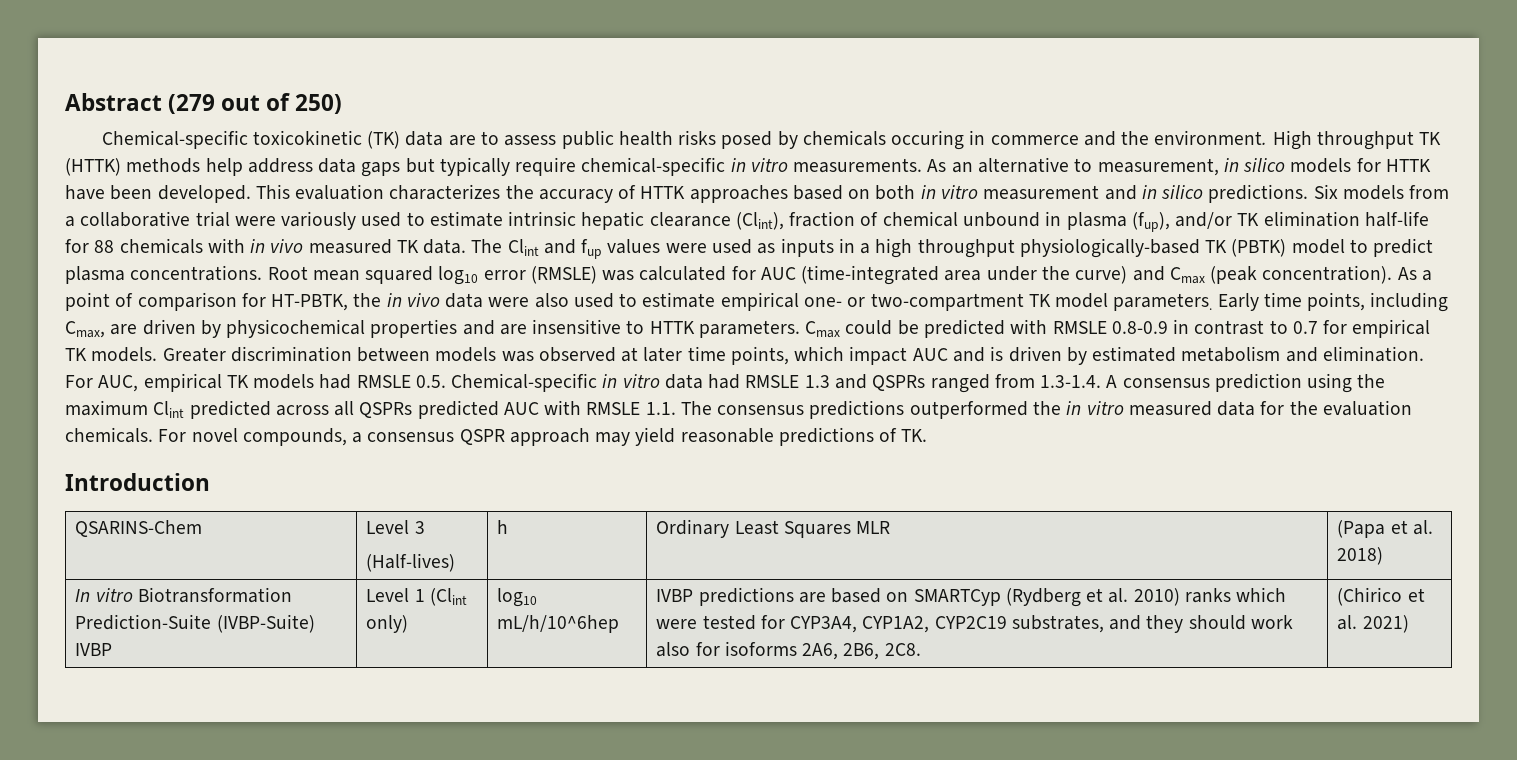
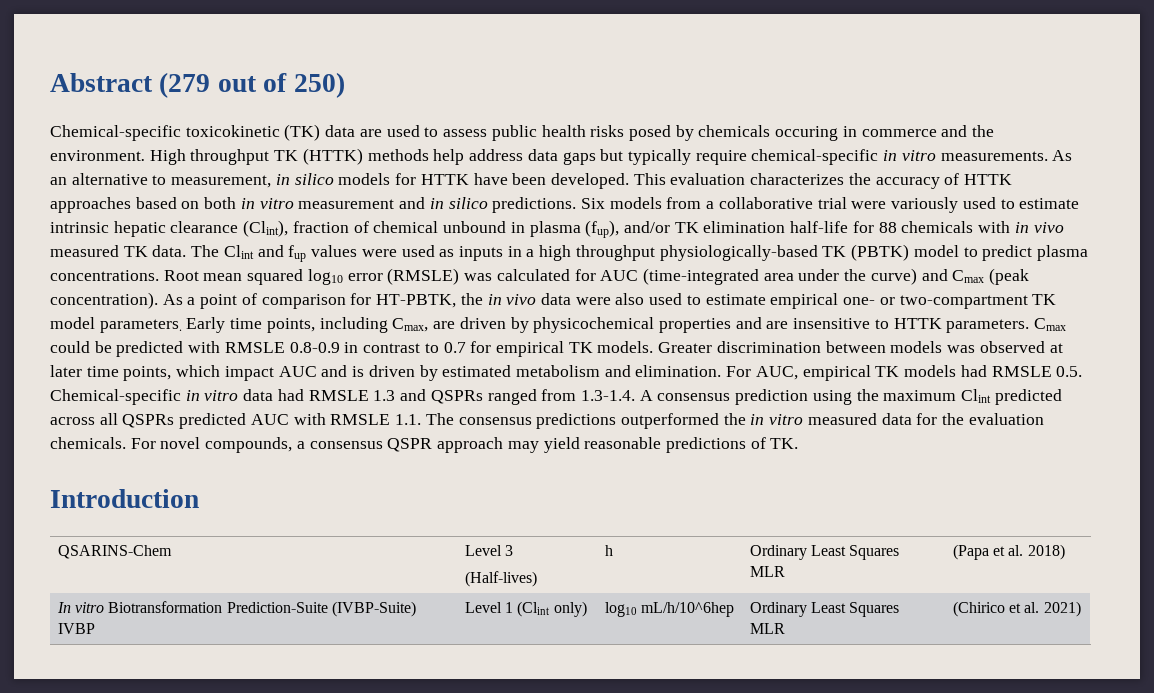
(476, 140) none -> [386,125,420,137] used
[656,587,1287,607] [656,615,1294,633] [656,641,921,660] IVBP predictions are based on SMARTCyp (Rydberg et al. 2010) ranks which were tested for CYP3A4, CYP1A2, CYP2C19 substrates, and they should work also for isoforms 2A6, 2B6, 2C8. -> [749,602,900,617] [749,623,785,634] Ordinary Least Squares MLR

